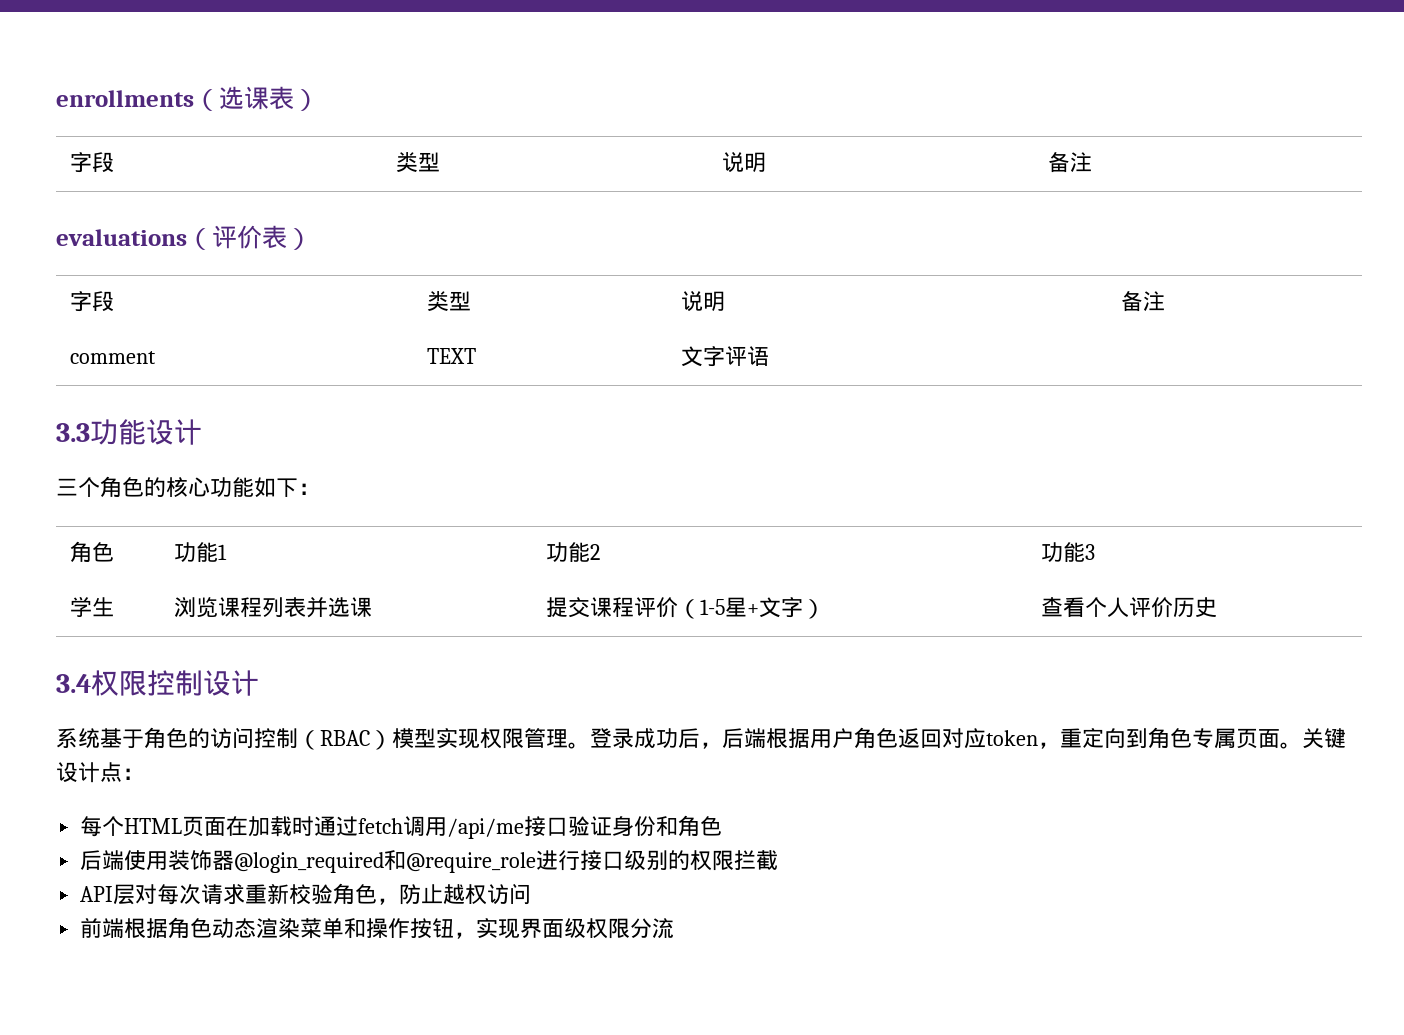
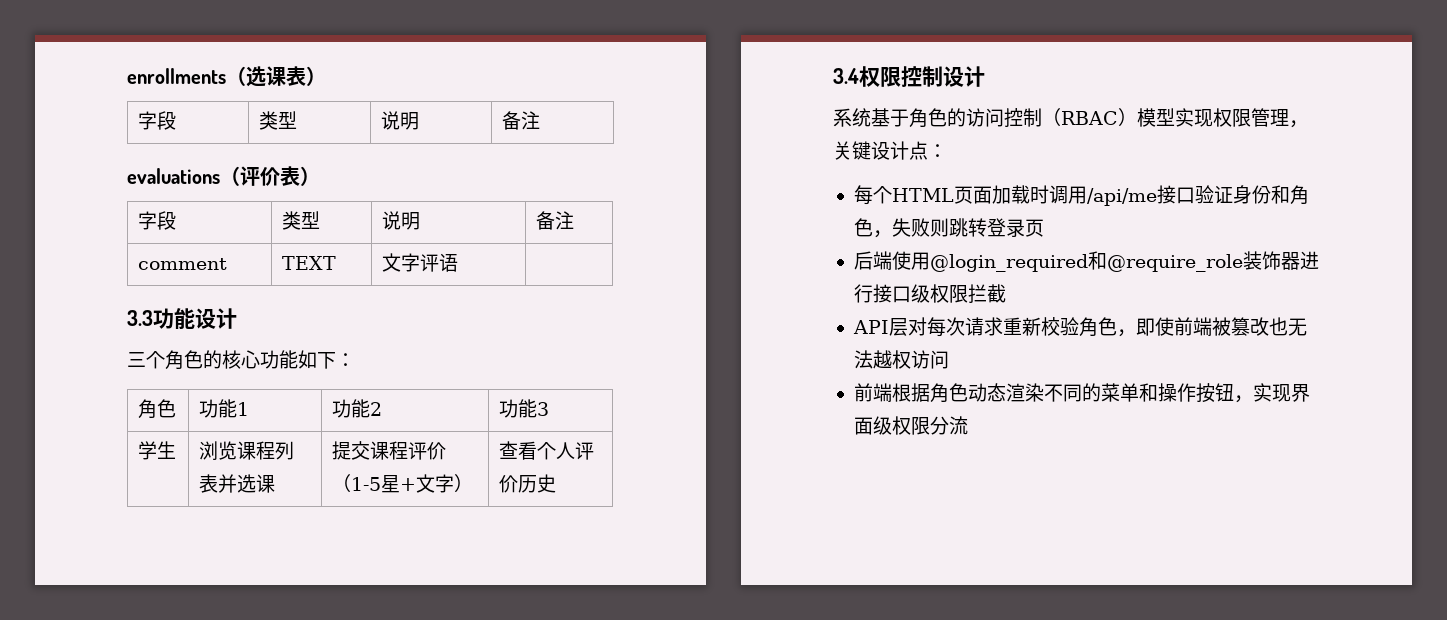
[568,727,1302,749] 。登录成功后，后端根据用户角色返回对应token，重定向到角色专属页面。 -> [1289,120,1308,128] ，
[226,816,404,837] 在加载时通过fetch -> [991,185,1049,204] 加载时
[80,850,537,873] // 后端使用装饰器@login_required和@require_role -> [872,218,1044,238] [853,251,1300,272] ，失败则跳转登录页 // 后端使用@login_required和@require_role装饰器
[646,850,691,871] 别的 -> (930, 293) none
[399,884,444,905] 防止 -> [1135,317,1307,336] [853,350,873,369] 即使前端被篡改也无法
(301, 928) none -> [1043,383,1101,402] 不同的

